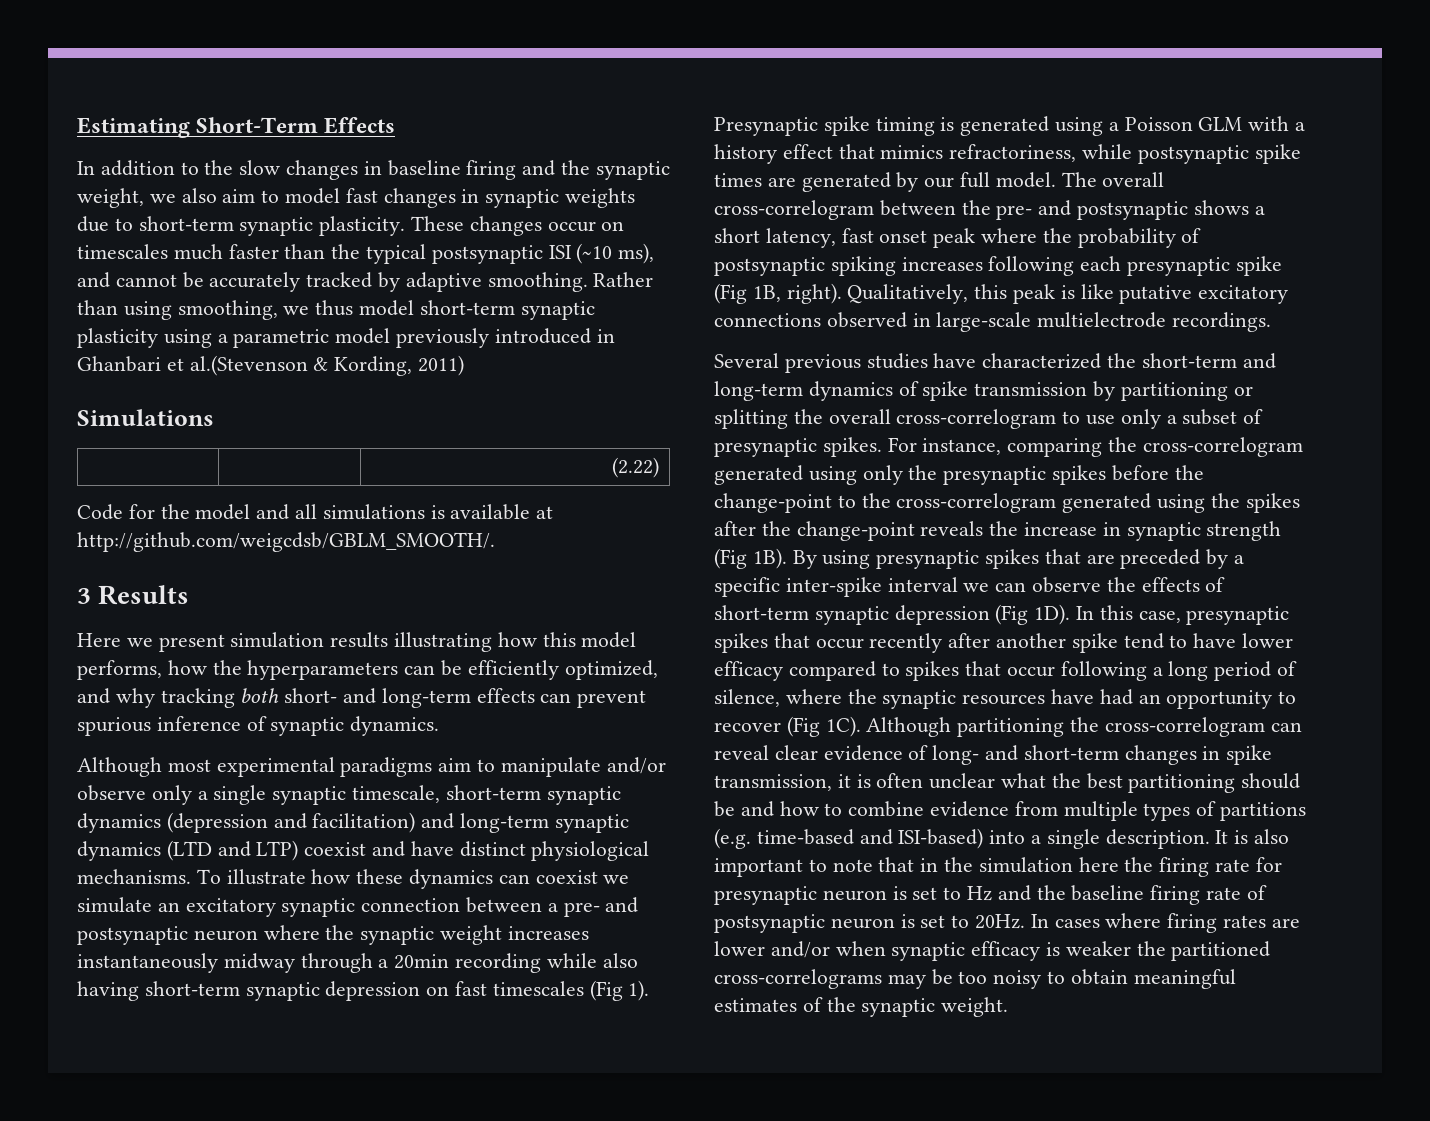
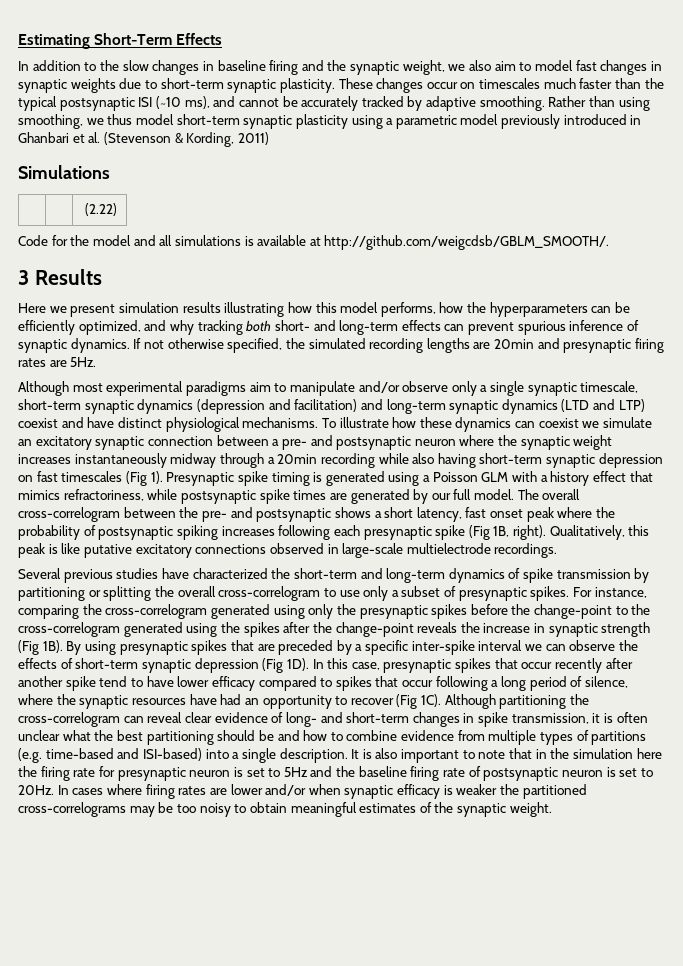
[189,355,308,376] al.(Stevenson -> [88,132,171,145] al. (Stevenson
(440, 726) none -> [133,338,665,353] [18,357,97,367] If not otherwise specified, the simulated recording lengths are 20min and presynaptic firing rates are 5Hz.
[967,886,993,901] Hz -> [283,767,308,777] 5Hz

